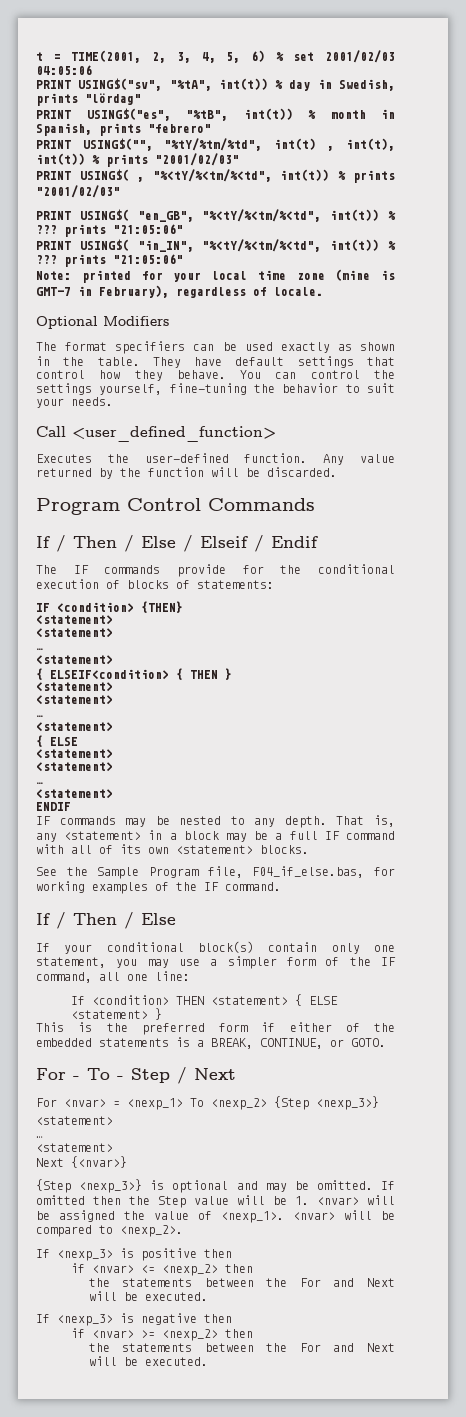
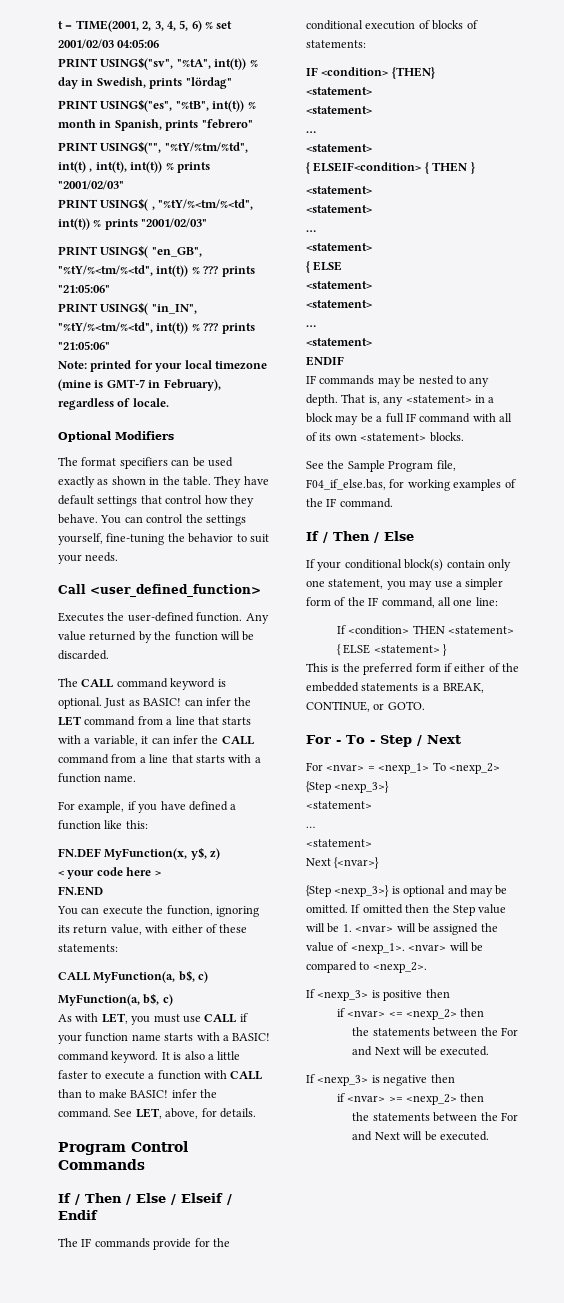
[152,169,272,182] "%<tY/%<tm/%<td", -> [158,199,254,210] "%tY/%<tm/%<td",
[202,209,322,222] "%<tY/%<tm/%<td", -> [58,265,153,276] "%tY/%<tm/%<td",
[202,239,322,252] "%<tY/%<tm/%<td", -> [58,322,153,333] "%tY/%<tm/%<td",
[257,270,325,280] time zone -> [214,361,267,370] timezone
(337, 472) none -> [58,678,226,690] [58,697,252,709] [58,716,252,726] [58,735,254,746] [58,754,261,764] [58,773,137,783] [58,801,237,813] [58,820,148,830] [58,847,221,860] [58,867,161,879] [58,886,103,896] [57,905,259,917] [58,924,248,935] [58,944,118,952] [58,970,209,983] [58,993,173,1006] [58,1013,248,1025] [58,1032,271,1044] [58,1051,241,1063] [58,1070,263,1080] [58,1089,217,1098] [58,1108,256,1119] // The CALL command keyword is optional. Just as BASIC! can infer the LET command from a line that starts with a variable, it can infer the CALL command from a line that starts with a function name. // For example, if you have defined a function like this: // FN.DEF MyFunction(x, y$, z) // < your code here > // FN.END // You can execute the function, ignoring its return value, with either of these statements: // CALL MyFunction(a, b$, c) // MyFunction(a, b$, c) // As with LET, you must use CALL if your function name starts with a BASIC! command keyword. It is also a little faster to execute a function with CALL than to make BASIC! infer the command. See LET, above, for details.

